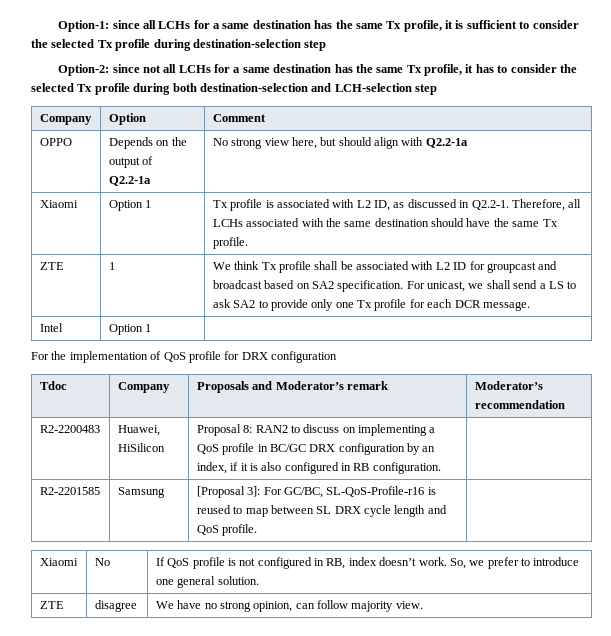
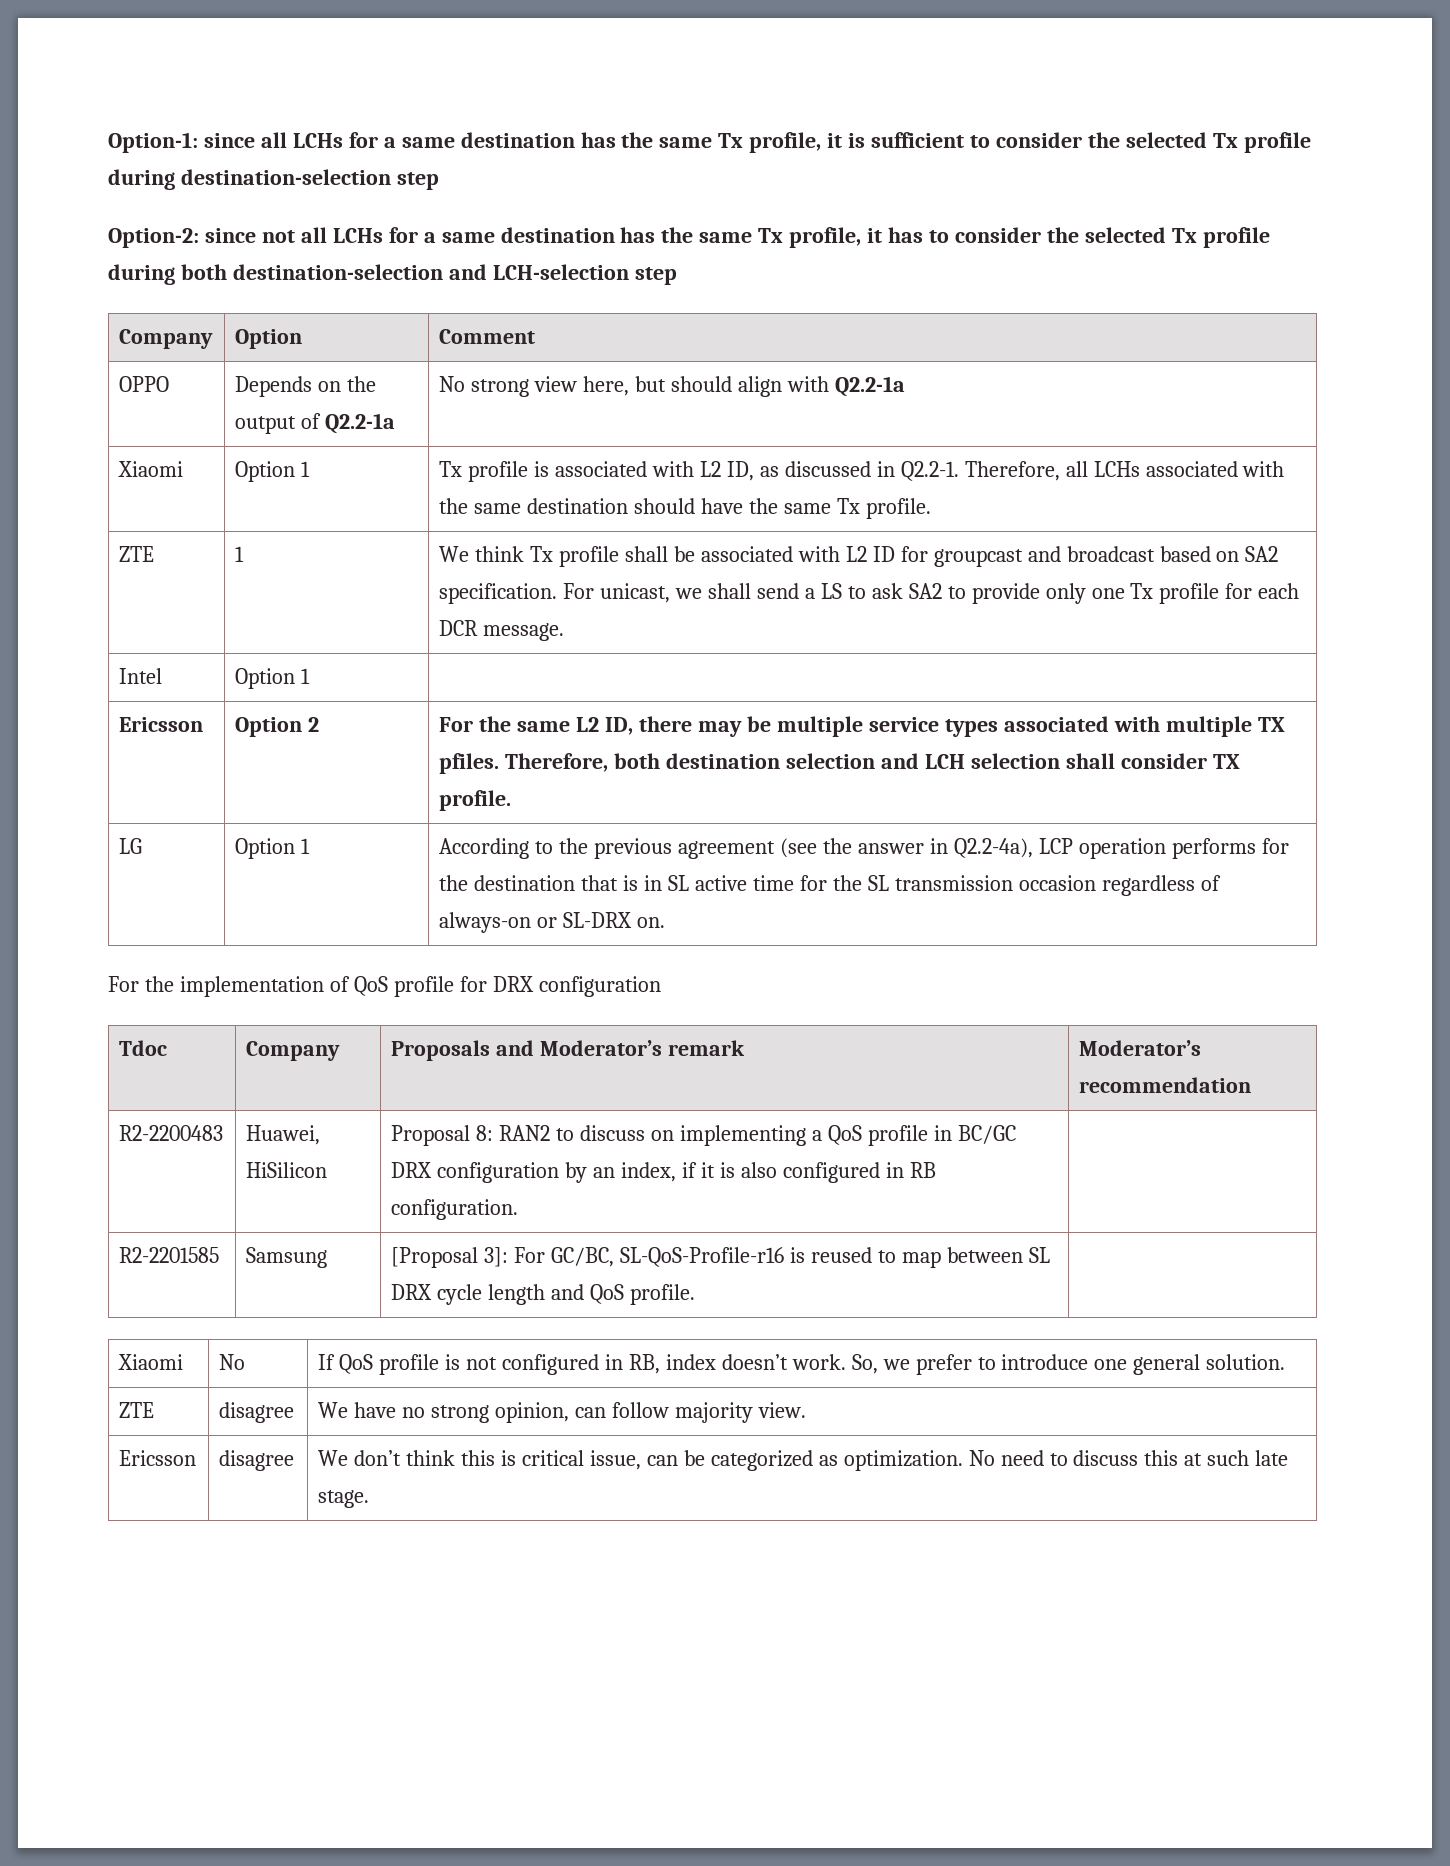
(152, 328) none -> [119,717,204,732] [235,717,320,737] [439,716,1285,737] [439,753,1240,774] [439,790,512,811] [119,838,143,854] [235,838,311,859] [439,838,1289,859] [439,875,1221,896] [439,912,666,933] // Ericsson | Option 2 | For the same L2 ID, there may be multiple service types associated with multiple TX pfiles. Therefore, both destination selection and LCH selection shall consider TX profile. // LG | Option 1 | According to the previous agreement (see the answer in Q2.2-4a), LCP operation performs for the destination that is in SL active time for the SL transmission occasion regardless of always-on or SL-DRX on.
(423, 605) none -> [119,1450,197,1466] [219,1450,295,1471] [318,1450,1289,1471] [318,1490,370,1508] // Ericsson | disagree | We don’t think this is critical issue, can be categorized as optimization. No need to discuss this at such late stage.

